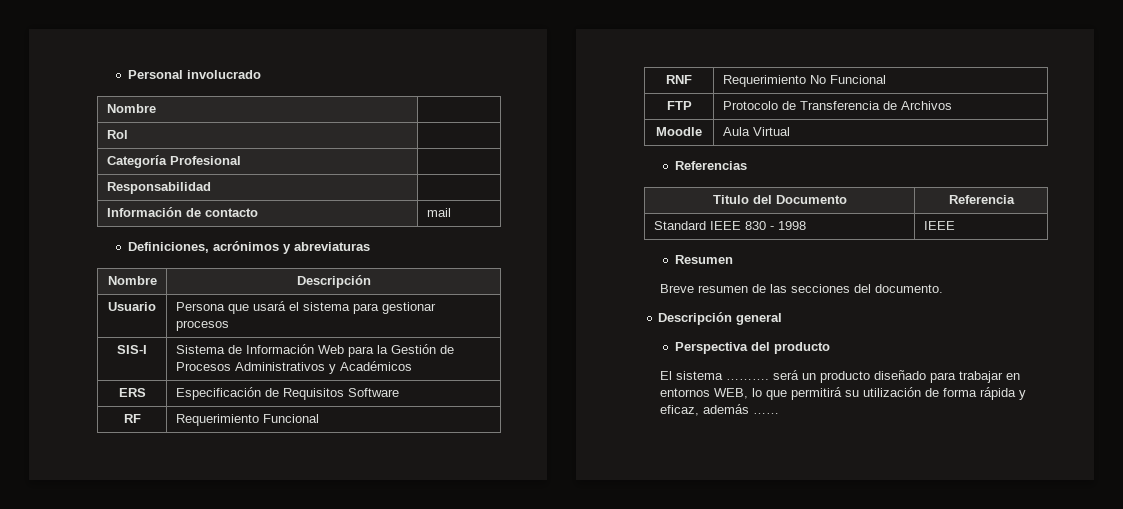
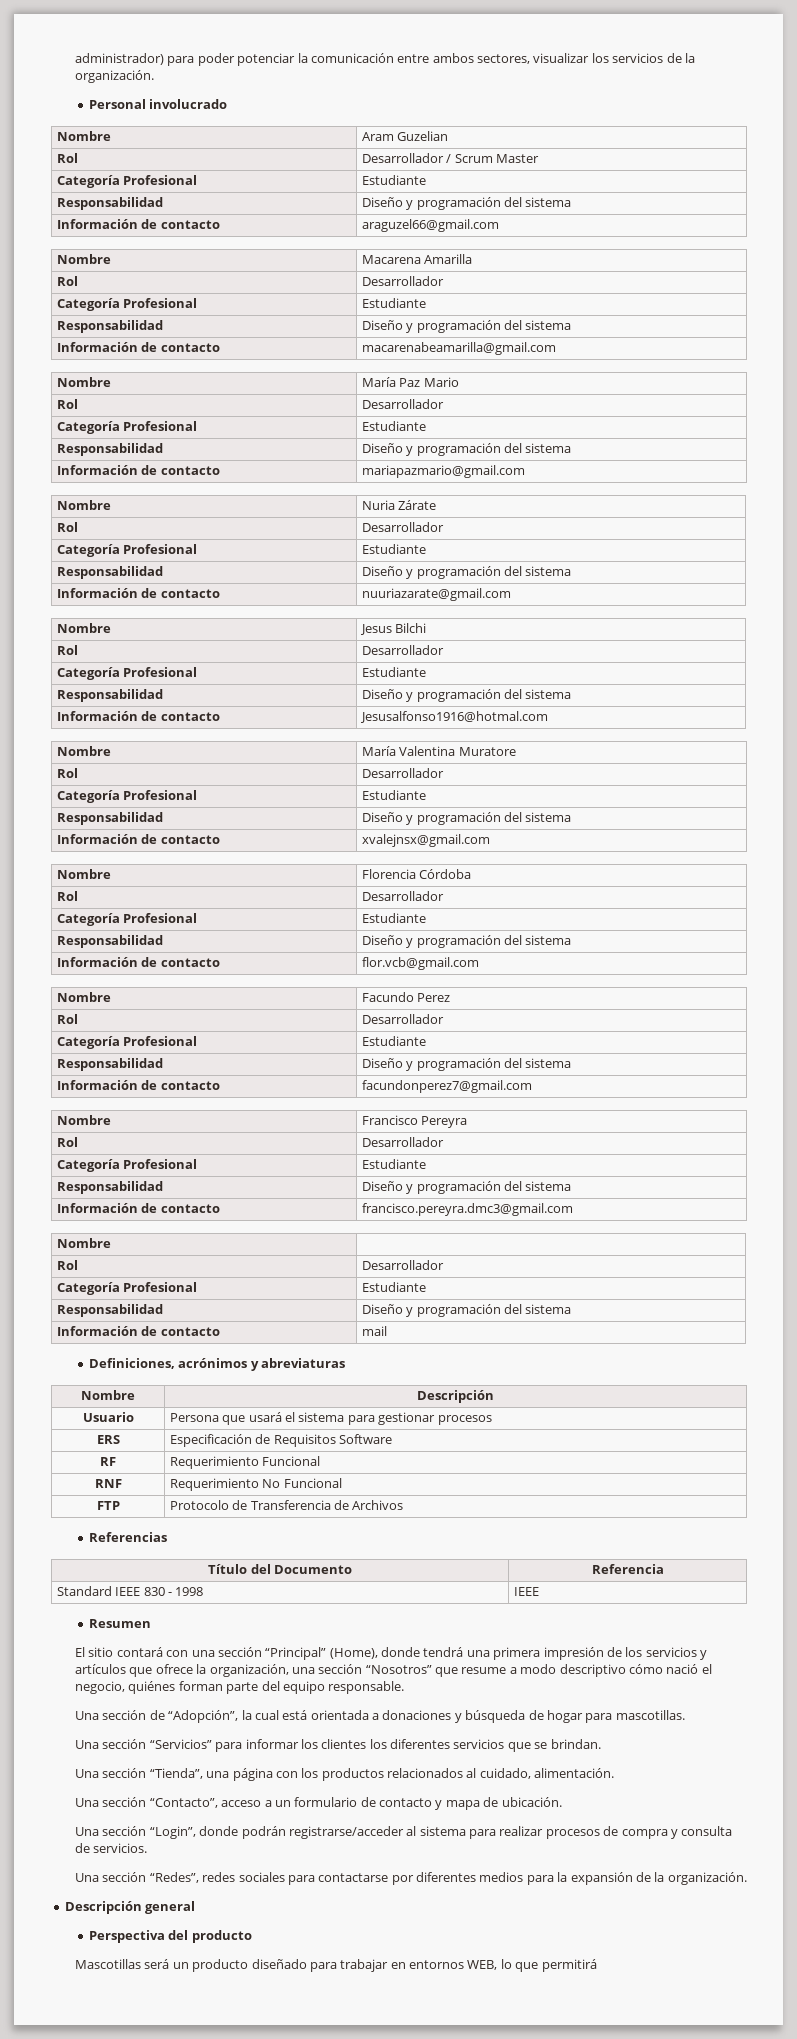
[127,70,261,79] Personal involucrado -> [75,53,695,66] [75,70,155,83] [88,99,228,109] [56,131,111,141] [361,131,449,141] [56,153,78,163] [361,153,540,163] [56,175,198,188] [361,175,426,185] [56,197,163,210] [361,197,572,210] [56,219,220,229] [361,219,499,232] [56,254,111,264] [361,254,473,264] [56,276,78,286] [361,276,444,286] [56,298,198,311] [361,298,426,308] [56,320,163,333] [361,320,572,333] [56,342,220,352] [361,342,556,355] [56,377,111,387] [361,377,459,387] [56,399,78,409] [361,399,444,409] [56,421,198,434] [361,421,426,431] [56,443,163,456] [361,443,572,456] [56,465,220,475] [361,465,525,478] [56,500,111,510] [361,500,437,510] [56,522,78,532] [361,522,444,532] [56,544,198,557] [361,544,426,554] [56,566,163,579] [361,566,572,579] [56,588,220,598] [361,588,511,601] [56,623,111,633] [359,623,427,635] [56,645,78,655] [361,645,444,655] [56,667,198,680] [361,667,426,677] [56,689,163,702] [361,689,572,702] [56,711,220,721] [359,711,548,723] [56,746,111,756] [361,746,516,756] [56,768,78,778] [361,768,444,778] [56,790,198,803] [361,790,426,800] [56,812,163,825] [361,812,572,825] [56,834,220,844] [361,834,490,847] [56,869,111,879] [361,869,472,879] [56,891,78,901] [361,891,444,901] [56,913,198,926] [361,913,426,923] [56,935,163,948] [361,935,572,948] [56,957,220,967] [361,957,479,970] [56,992,111,1002] [361,992,451,1002] [56,1014,78,1024] [361,1014,444,1024] [56,1036,198,1049] [361,1036,426,1046] [56,1058,163,1071] [361,1058,572,1071] [56,1080,220,1090] [361,1080,532,1093] [56,1115,111,1125] [361,1115,468,1128] [56,1137,78,1147] [361,1137,444,1147] [56,1159,198,1172] [361,1159,426,1169] [56,1181,163,1194] [361,1181,572,1194] [56,1203,220,1213] [361,1203,573,1216] administrador) para poder potenciar la comunicación entre ambos sectores, visualizar los servicios de la organización. // Personal involucrado // Nombre | Aram Guzelian // Rol | Desarrollador / Scrum Master // Categoría Profesional | Estudiante // Responsabilidad | Diseño y programación del sistema // Información de contacto | araguzel66@gmail.com // Nombre | Macarena Amarilla // Rol | Desarrollador // Categoría Profesional | Estudiante // Responsabilidad | Diseño y programación del sistema // Información de contacto | macarenabeamarilla@gmail.com // Nombre | María Paz Mario // Rol | Desarrollador // Categoría Profesional | Estudiante // Responsabilidad | Diseño y programación del sistema // Información de contacto | mariapazmario@gmail.com // Nombre | Nuria Zárate // Rol | Desarrollador // Categoría Profesional | Estudiante // Responsabilidad | Diseño y programación del sistema // Información de contacto | nuuriazarate@gmail.com // Nombre | Jesus Bilchi // Rol | Desarrollador // Categoría Profesional | Estudiante // Responsabilidad | Diseño y programación del sistema // Información de contacto | Jesusalfonso1916@hotmal.com // Nombre | María Valentina Muratore // Rol | Desarrollador // Categoría Profesional | Estudiante // Responsabilidad | Diseño y programación del sistema // Información de contacto | xvalejnsx@gmail.com // Nombre | Florencia Córdoba // Rol | Desarrollador // Categoría Profesional | Estudiante // Responsabilidad | Diseño y programación del sistema // Información de contacto | flor.vcb@gmail.com // Nombre | Facundo Perez // Rol | Desarrollador // Categoría Profesional | Estudiante // Responsabilidad | Diseño y programación del sistema // Información de contacto | facundonperez7@gmail.com // Nombre | Francisco Pereyra // Rol | Desarrollador // Categoría Profesional | Estudiante // Responsabilidad | Diseño y programación del sistema // Información de contacto | francisco.pereyra.dmc3@gmail.com
[106,155,241,168] [106,182,211,194] // Categoría Profesional | // Responsabilidad | -> [361,1260,444,1270] [56,1282,198,1295] [361,1282,426,1292] [56,1304,163,1317] [361,1304,572,1317] Desarrollador // Categoría Profesional | Estudiante // Responsabilidad | Diseño y programación del sistema
[117,345,147,354] [175,344,454,357] [175,361,412,374] // SIS-I | Sistema de Información Web para la Gestión de Procesos Administrativos y Académicos -> (492, 1420) none
[656,127,702,136] [722,127,790,136] // Moodle | Aula Virtual -> (404, 1505) none
[712,195,749,204] Titulo -> [208,1564,248,1574] Título
[660,284,944,293] Breve resumen de las secciones del documento. -> [75,1647,708,1660] [75,1664,712,1677] [75,1681,405,1694] [75,1710,685,1723] [75,1739,601,1752] [75,1768,615,1781] [75,1797,562,1810] [75,1826,733,1839] [75,1843,148,1853] [75,1872,747,1885] El sitio contará con una sección “Principal” (Home), donde tendrá una primera impresión de los servicios y artículos que ofrece la organización, una sección “Nosotros” que resume a modo descriptivo cómo nació el negocio, quiénes forman parte del equipo responsable. // Una sección de “Adopción”, la cual está orientada a donaciones y búsqueda de hogar para mascotillas. // Una sección “Servicios” para informar los clientes los diferentes servicios que se brindan. // Una sección “Tienda”, una página con los productos relacionados al cuidado, alimentación. // Una sección “Contacto”, acceso a un formulario de contacto y mapa de ubicación. // Una sección “Login”, donde podrán registrarse/acceder al sistema para realizar procesos de compra y consulta de servicios. // Una sección “Redes”, redes sociales para contactarse por diferentes medios para la expansión de la organización.
[660,371,770,380] El sistema ………. -> [75,1959,142,1969] Mascotillas
[845,387,1027,400] [660,404,780,416] su utilización de forma rápida y eficaz, además …… -> (597, 1965) none

